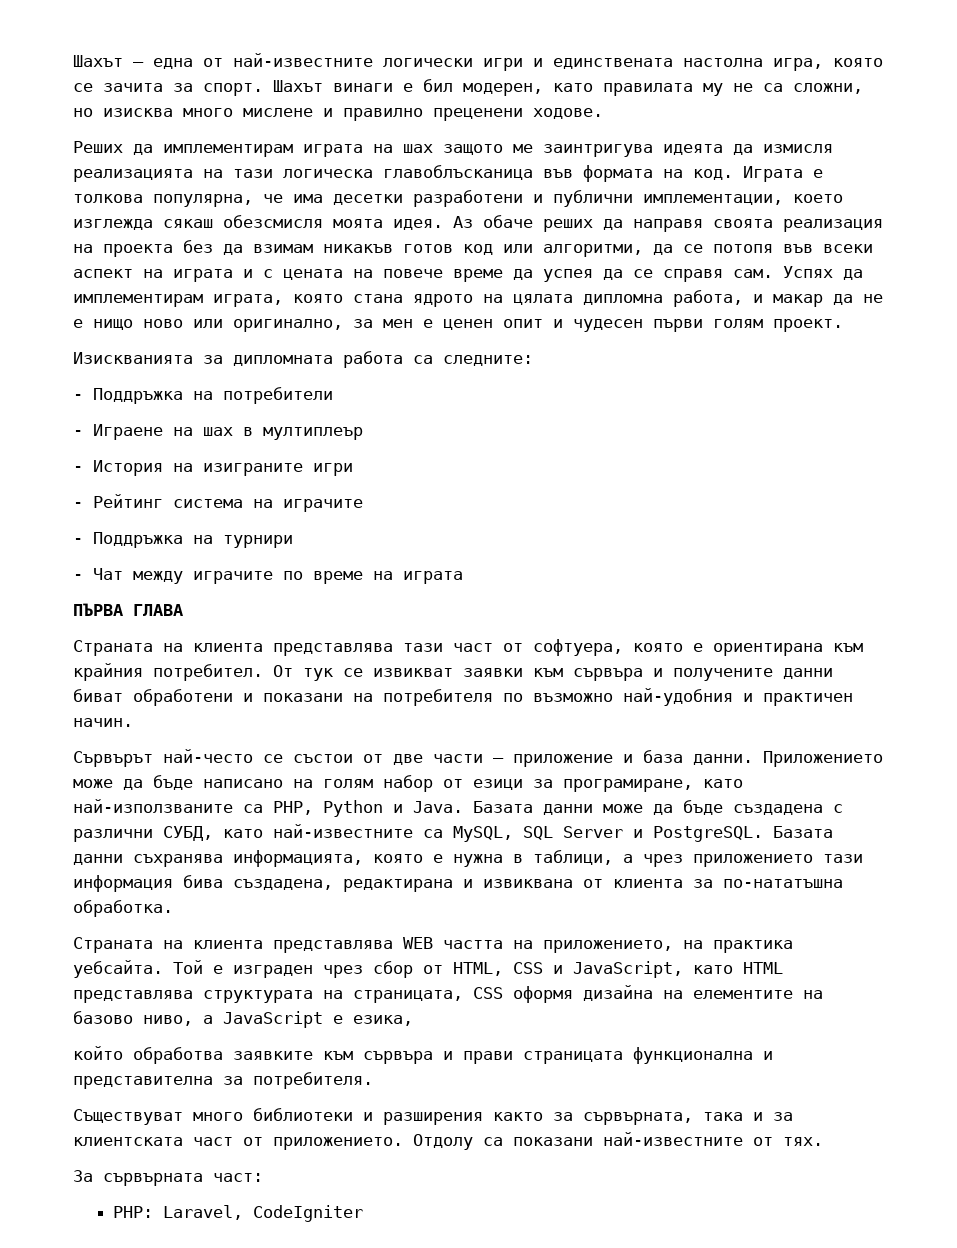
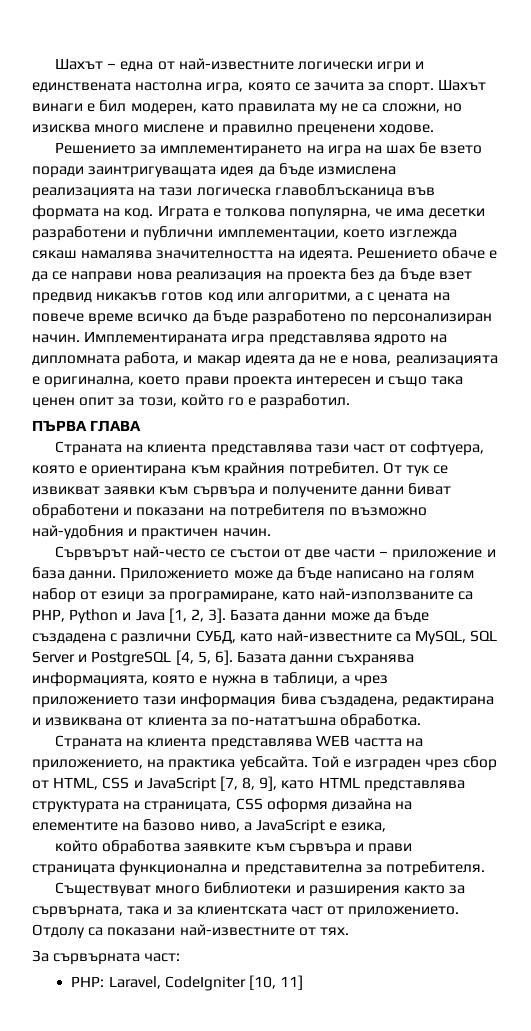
[73,141,833,157] Реших да имплементирам играта на шах защото ме заинтригува идеята да измисля -> [54,142,483,157] [32,163,396,178] Решението за имплементирането на игра на шах бе взето поради заинтригуващата идея да бъде измислена
[223,215,773,232] обезсмисля моята идея. Аз обаче реших да направя своята -> [81,247,498,261] [32,271,172,283] намалява значителността на идеята. Решението обаче е да се направи нова
[253,244,313,253] взимам -> [399,268,472,282] [32,292,92,304] бъде взет предвид
[653,244,873,255] [73,269,253,282] да се потопя във всеки аспект на играта и -> [355,292,364,301] а
[513,266,863,282] [73,294,663,307] да успея да се справя сам. Успях да имплементирам играта, която стана ядрото на цялата дипломна -> [137,310,493,325] [32,331,447,346] [32,355,120,366] всичко да бъде разработено по персонализиран начин. Имплементираната игра представлява ядрото на дипломната
(823, 300) none -> [244,355,295,366] идеята
[93,319,843,332] [73,351,533,368] [73,387,333,404] [73,424,363,440] [73,460,353,476] [73,494,363,512] [73,532,293,548] [73,568,463,584] нищо ново или оригинално, за мен е ценен опит и чудесен първи голям проект. // Изискванията за дипломната работа са следните: // - Поддръжка на потребители // - Играене на шах в мултиплеър // - История на изиграните игри // - Рейтинг система на играчите // - Поддръжка на турнири // - Чат между играчите по време на играта -> [352,355,498,367] [32,376,464,388] [32,394,351,409] нова, реализацията е оригинална, което прави проекта интересен и също така ценен опит за този, който го е разработил.
[413,801,463,813] Java. -> [135,608,227,623] Java [1, 2, 3].
[653,826,763,842] PostgreSQL. -> [91,650,233,666] PostgreSQL [4, 5, 6].
[573,961,683,978] JavaScript, -> [146,776,278,792] JavaScript [7, 8, 9],
(363, 1213) none -> [248,975,304,990] [10, 11]

